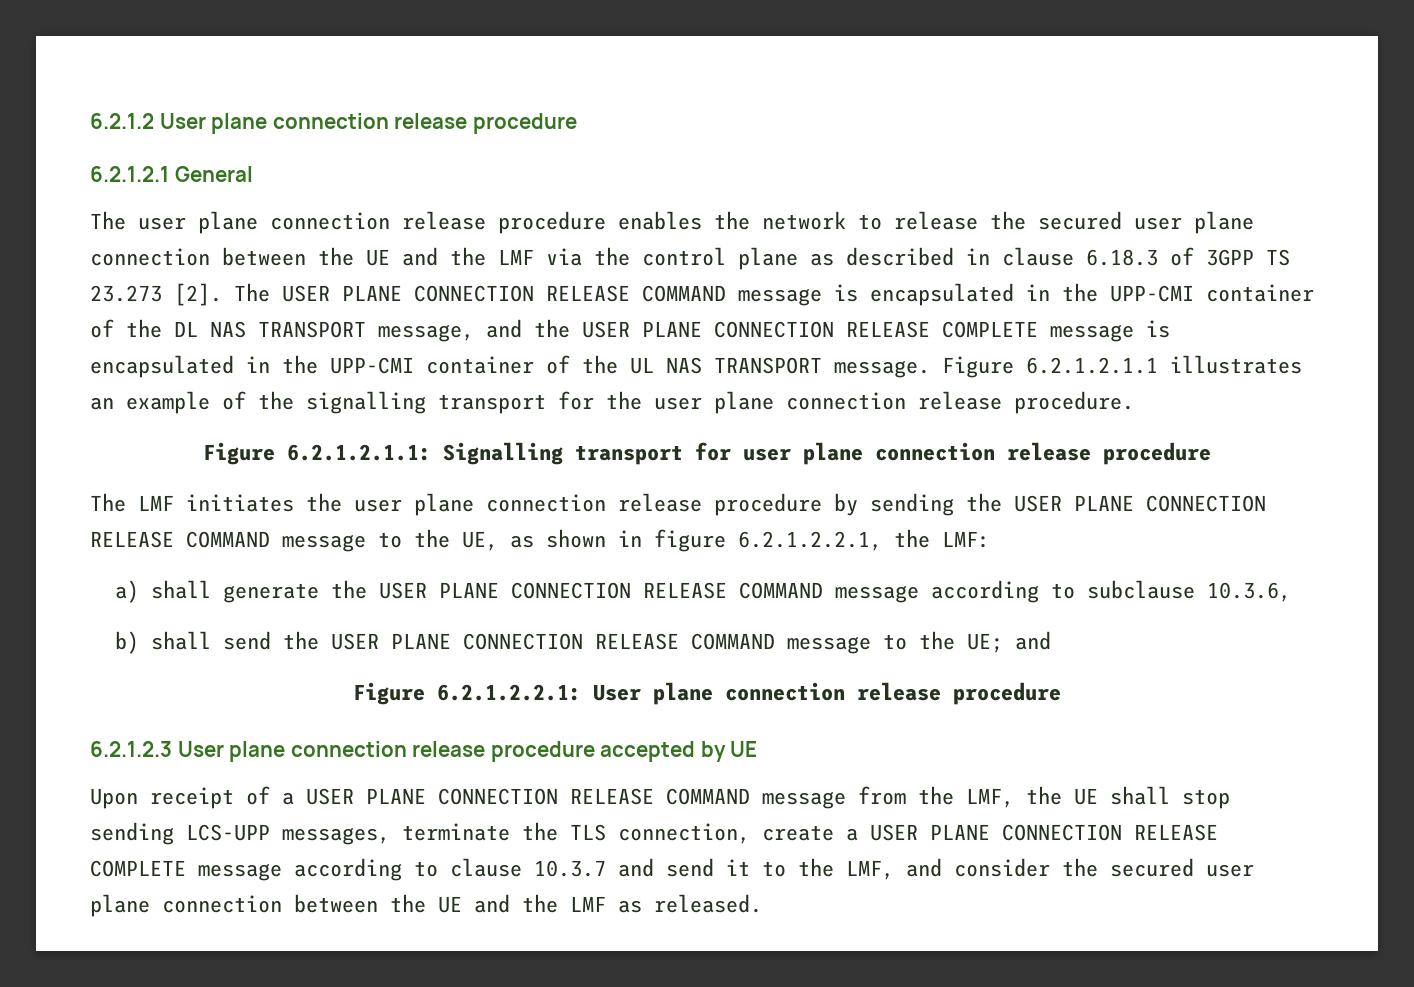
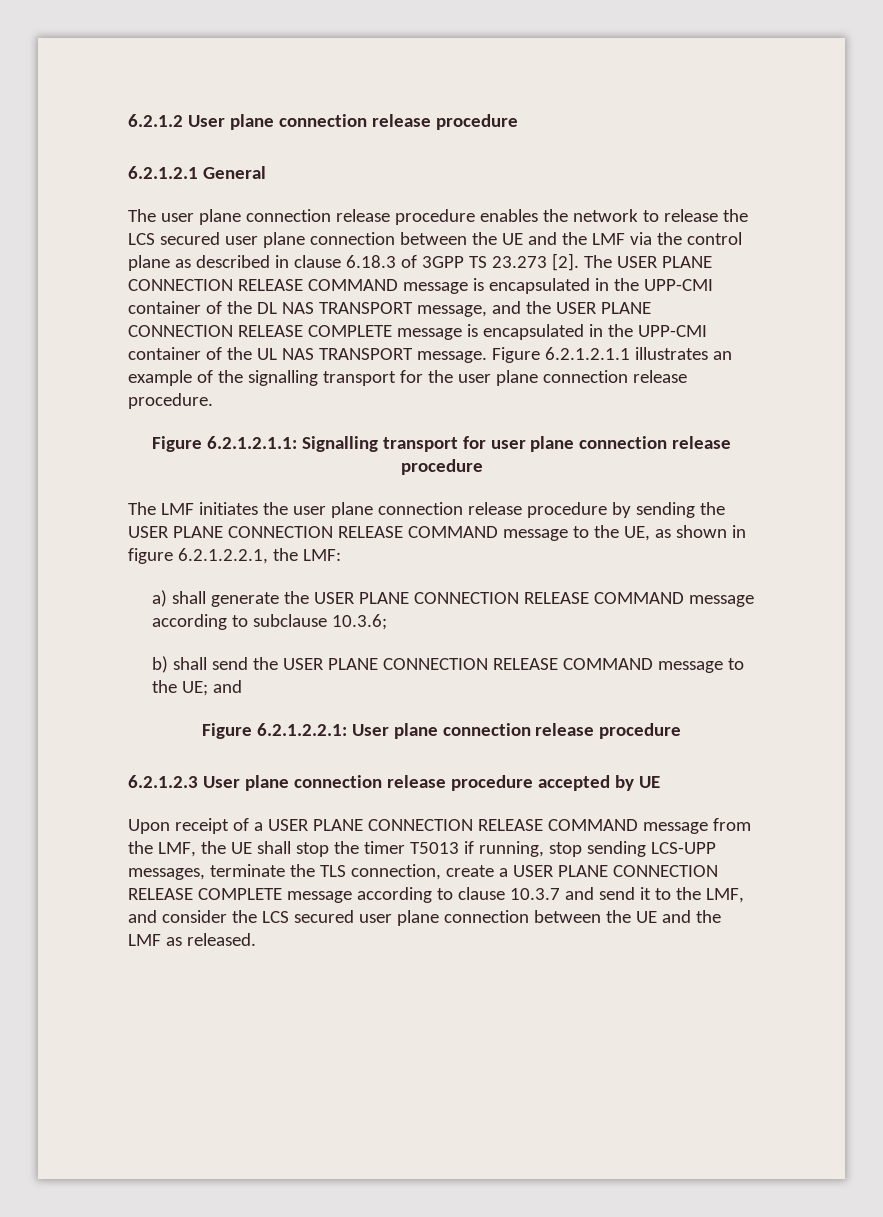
(1026, 220) none -> [128,233,155,245] LCS
[1207,582,1292,602] 10.3.6, -> [332,614,388,630] 10.3.6;
(1230, 799) none -> [333,841,582,857] the timer T5013 if running, stop
(1098, 867) none -> [261,911,289,923] LCS

